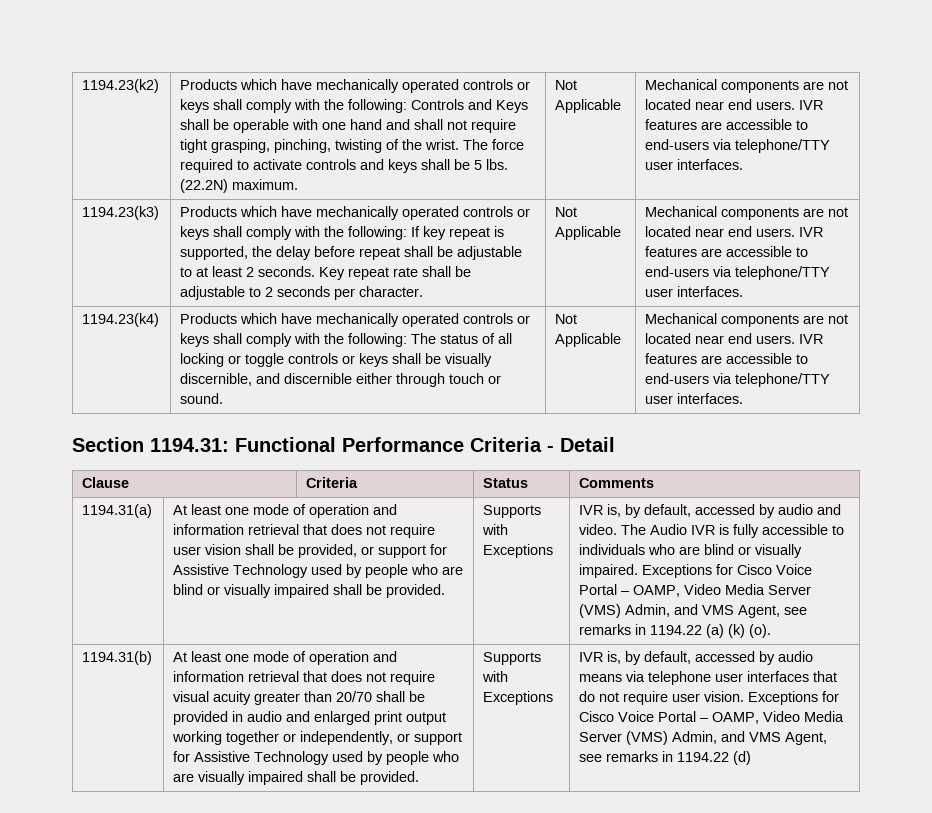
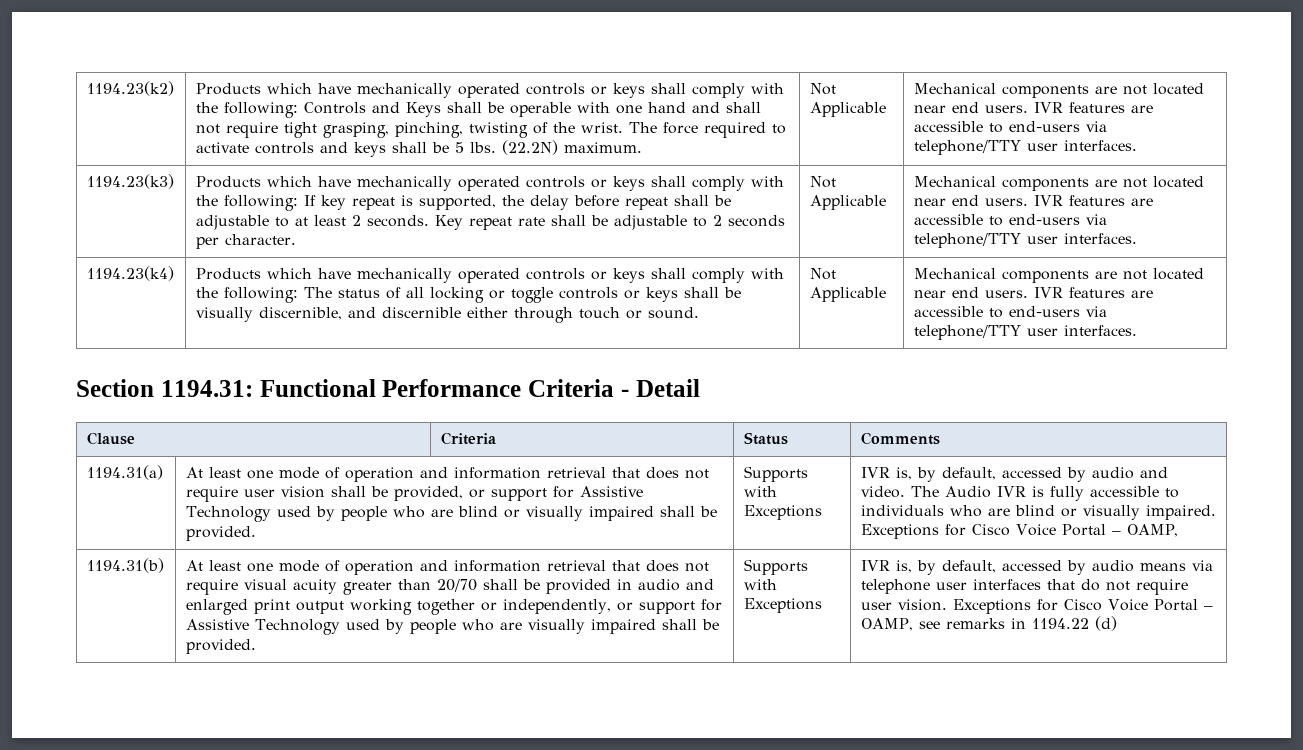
[684,584,812,595] [579,604,808,618] [579,624,772,638] Video Media Server (VMS) Admin, and VMS Agent, see remarks in 1194.22 (a) (k) (o). -> (1179, 530) none
[763,711,845,722] [579,731,828,745] Video Media Server (VMS) Admin, and VMS Agent, -> (913, 624) none

